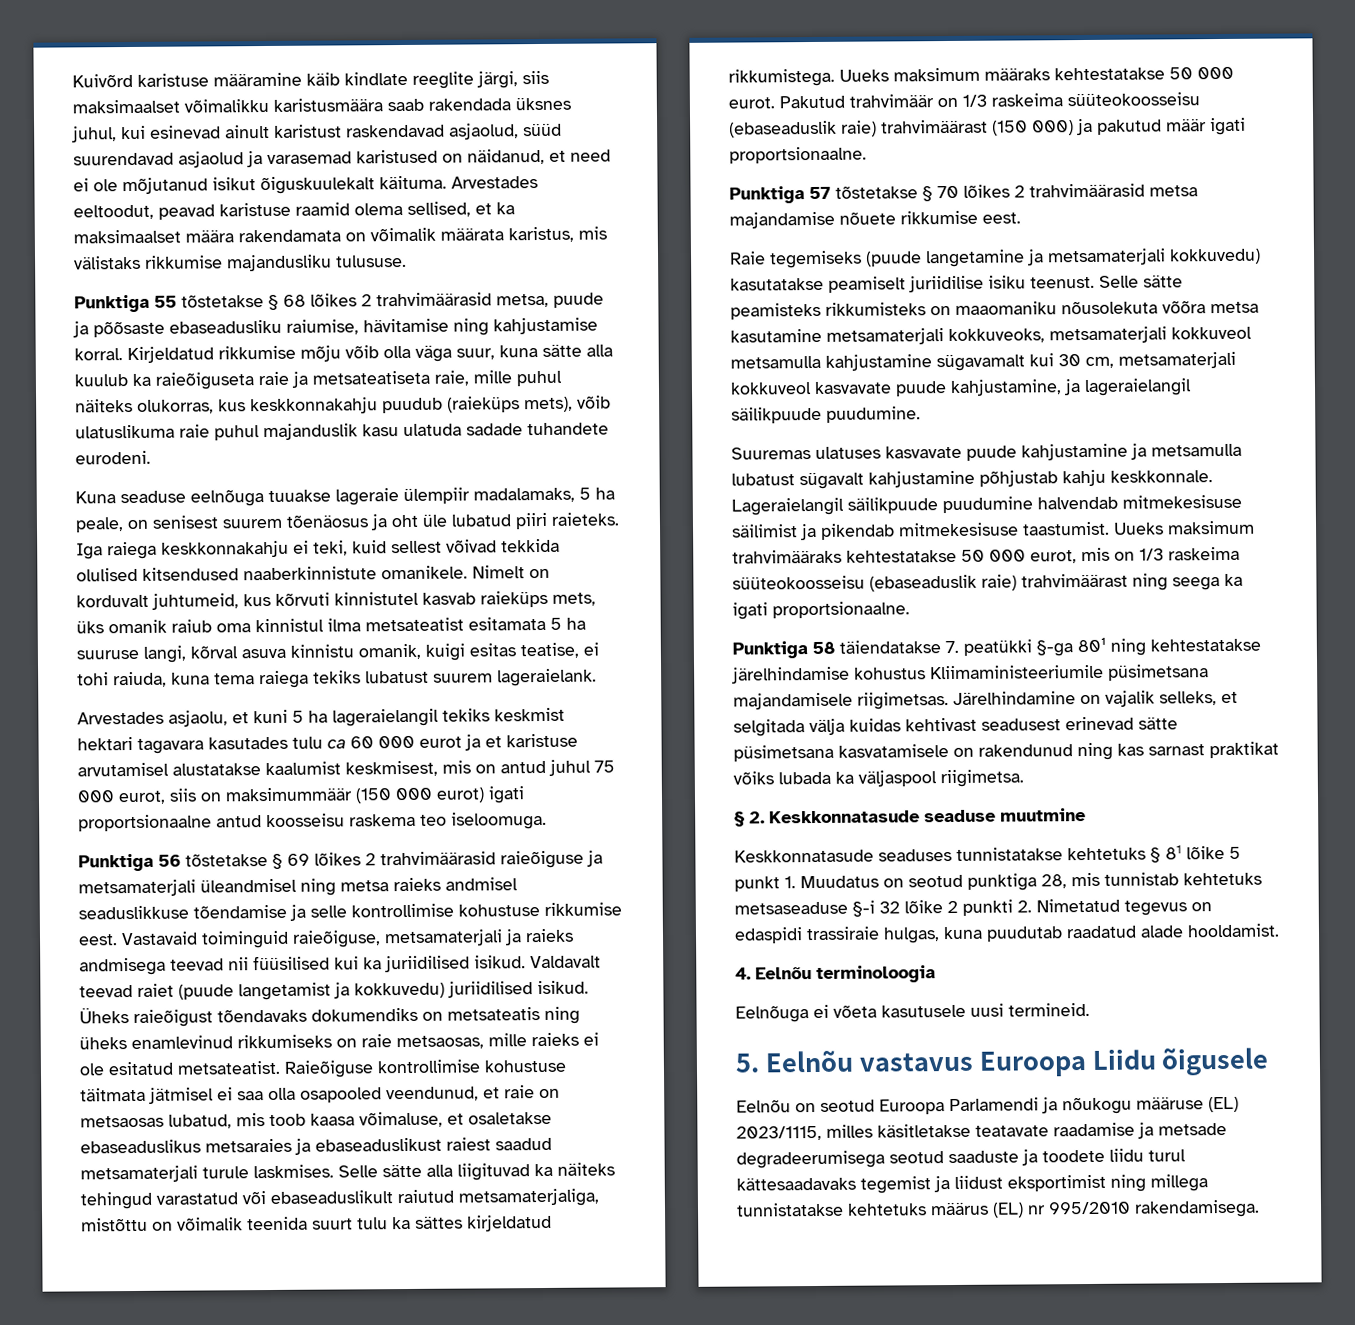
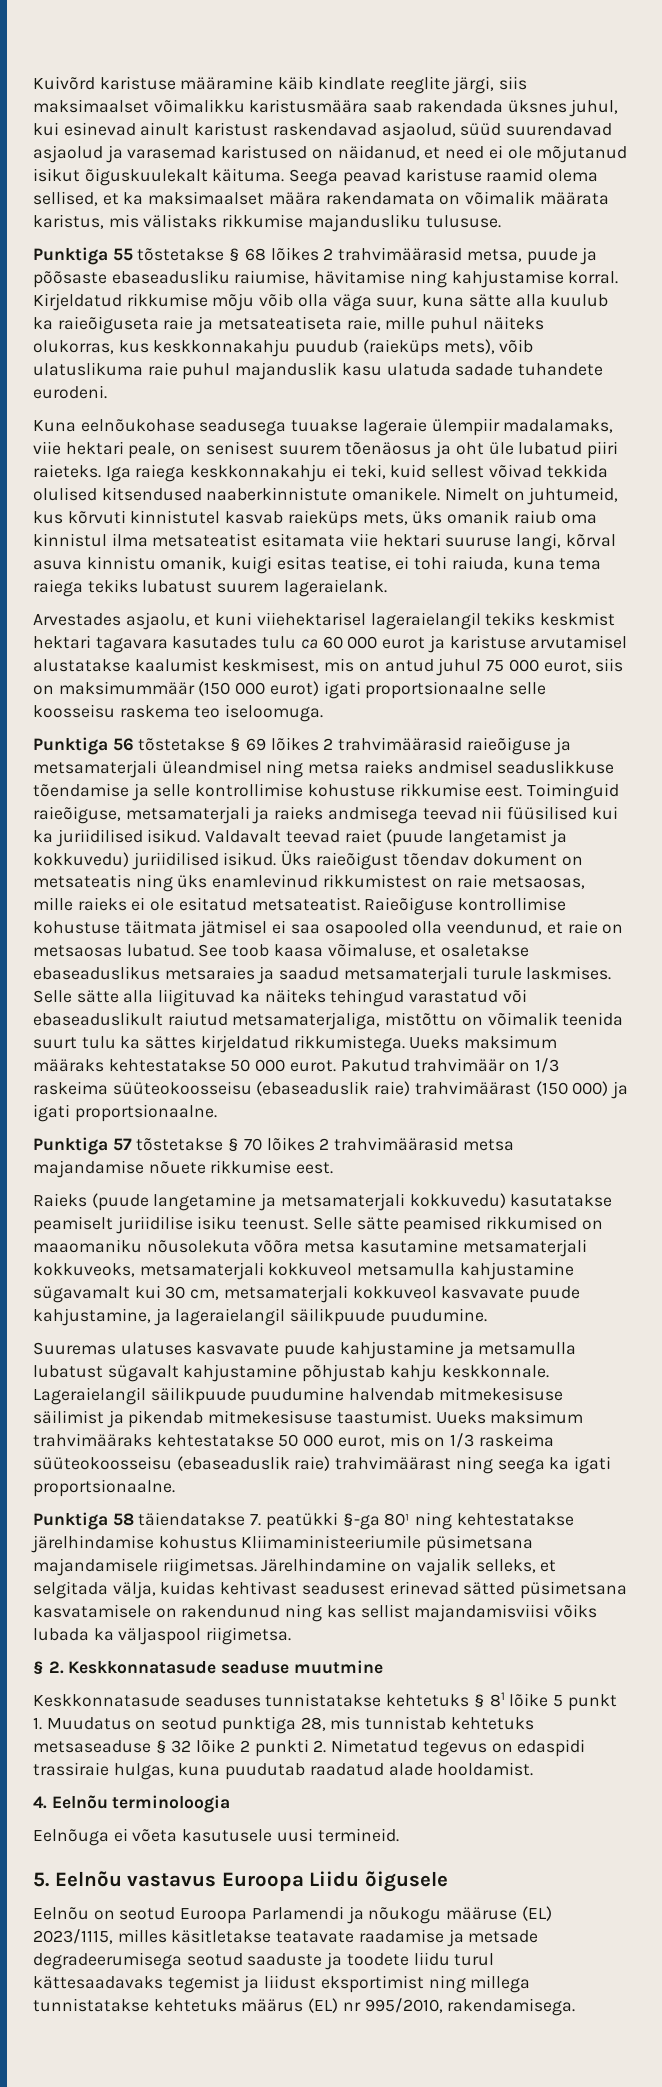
[451,176,538,189] [73,204,154,220] Arvestades eeltoodut, -> [289,169,339,186] Seega
[120,489,264,507] seaduse eelnõuga -> [80,419,287,436] eelnõukohase seadusega
[579,487,615,500] 5 ha -> [33,441,124,455] viie hektari
[76,594,149,608] korduvalt -> (525, 496) none
[550,617,586,630] 5 ha -> [349,533,441,547] viie hektari
[292,710,328,723] 5 ha -> [256,612,366,626] viiehektarisel
[485,736,502,748] et -> (445, 644) none
[216,815,262,828] antud -> [509,682,547,695] selle
[121,930,289,949] Vastavaid toiminguid -> [527,783,620,801] Toiminguid
[79,1006,580,1027] [79,1034,332,1050] Üheks raieõigust tõendavaks dokumendiks on metsateatis ning üheks enamlevinud rikkumiseks -> [281,850,584,870] [33,874,427,892] Üks raieõigust tõendav dokument on metsateatis ning üks enamlevinud rikkumistest
[268,1087,382,1103] olla osapooled -> [324,921,443,938] osapooled olla
[168,1113,265,1129] lubatud, mis -> [126,944,228,957] lubatud. See
[315,1137,491,1152] ebaseaduslikust raiest -> (275, 975) none
[1097,118,1207,135] pakutud määr -> (629, 1090) none
[729,250,862,269] Raie tegemiseks -> [33,1193,87,1207] Raieks
[730,302,926,320] peamisteks rikkumisteks -> [403,1216,578,1234] peamised rikkumised
[809,718,845,736] välja -> [112,1581,156,1599] välja,
[1138,716,1178,730] sätte -> [463,1582,516,1595] sätted
[1148,741,1279,759] sarnast praktikat -> [360,1604,550,1622] sellist majandamisviisi
[852,900,875,917] §-i -> [155,1740,167,1754] §
[1048,1201,1131,1215] 995/2010 -> [364,1998,443,2013] 995/2010,

